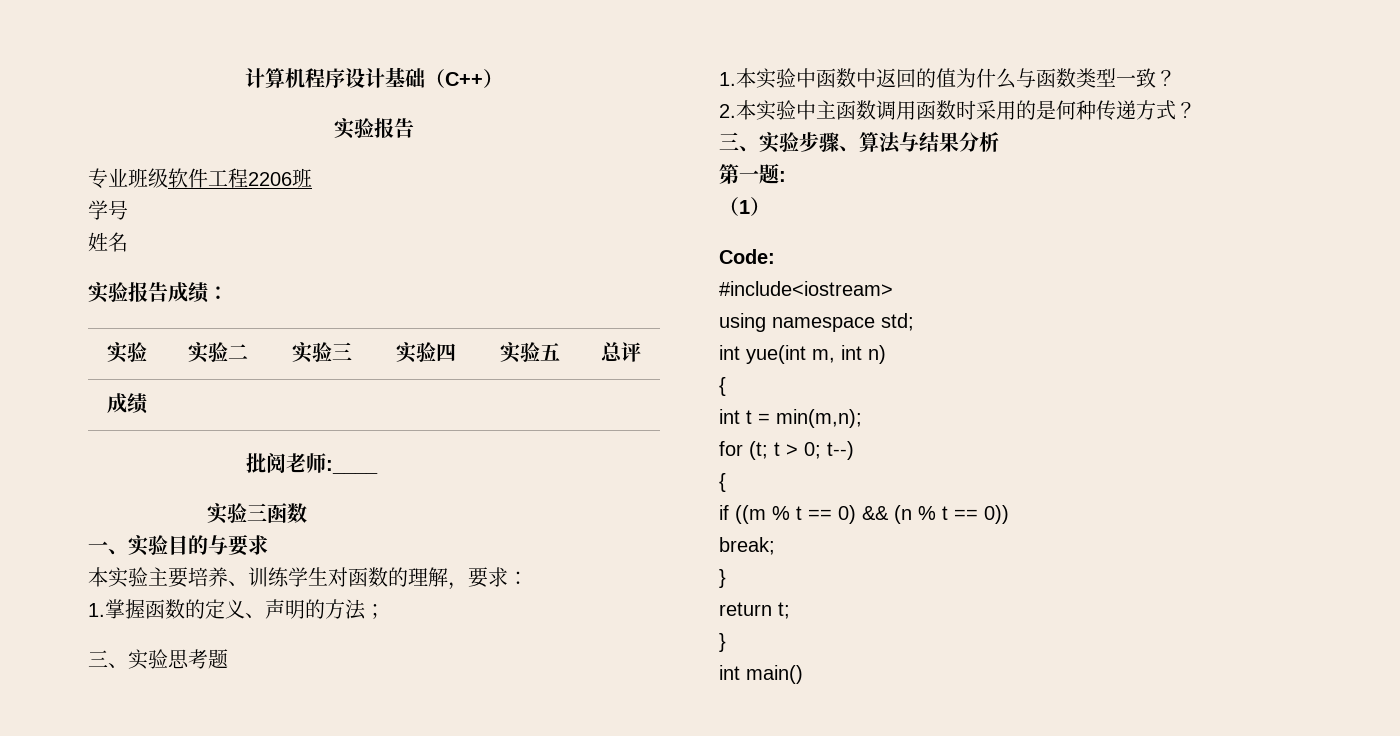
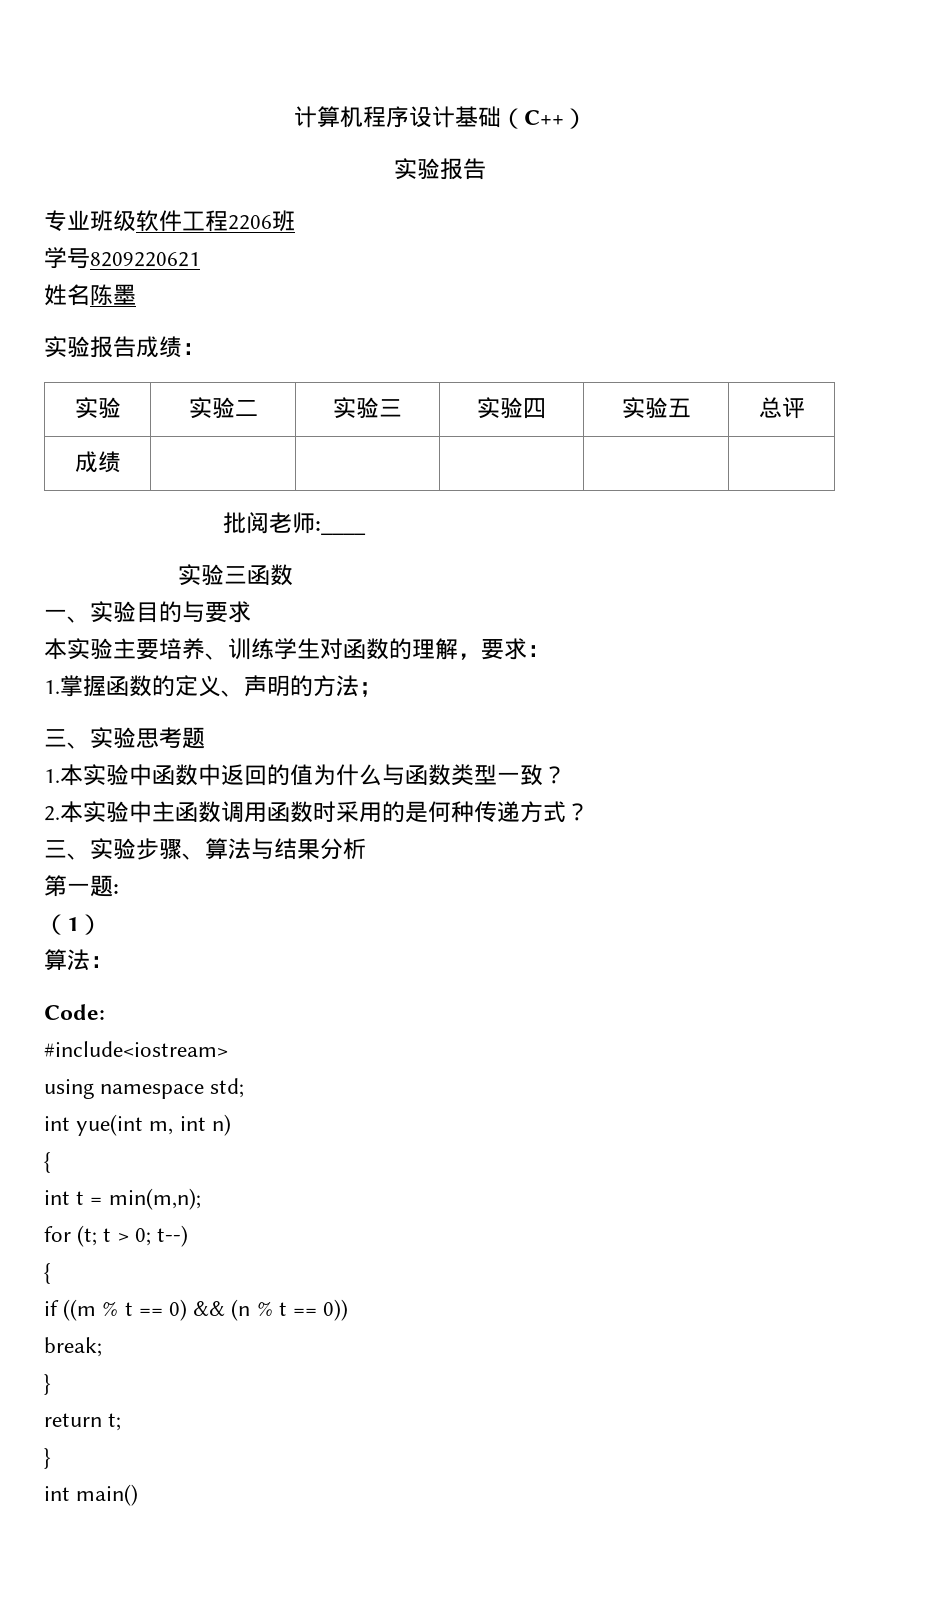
(128, 210) none -> [90,252,200,267] 8209220621
(128, 242) none -> [90,284,136,306] 陈墨
(770, 206) none -> [44,949,113,971] // 算法：

